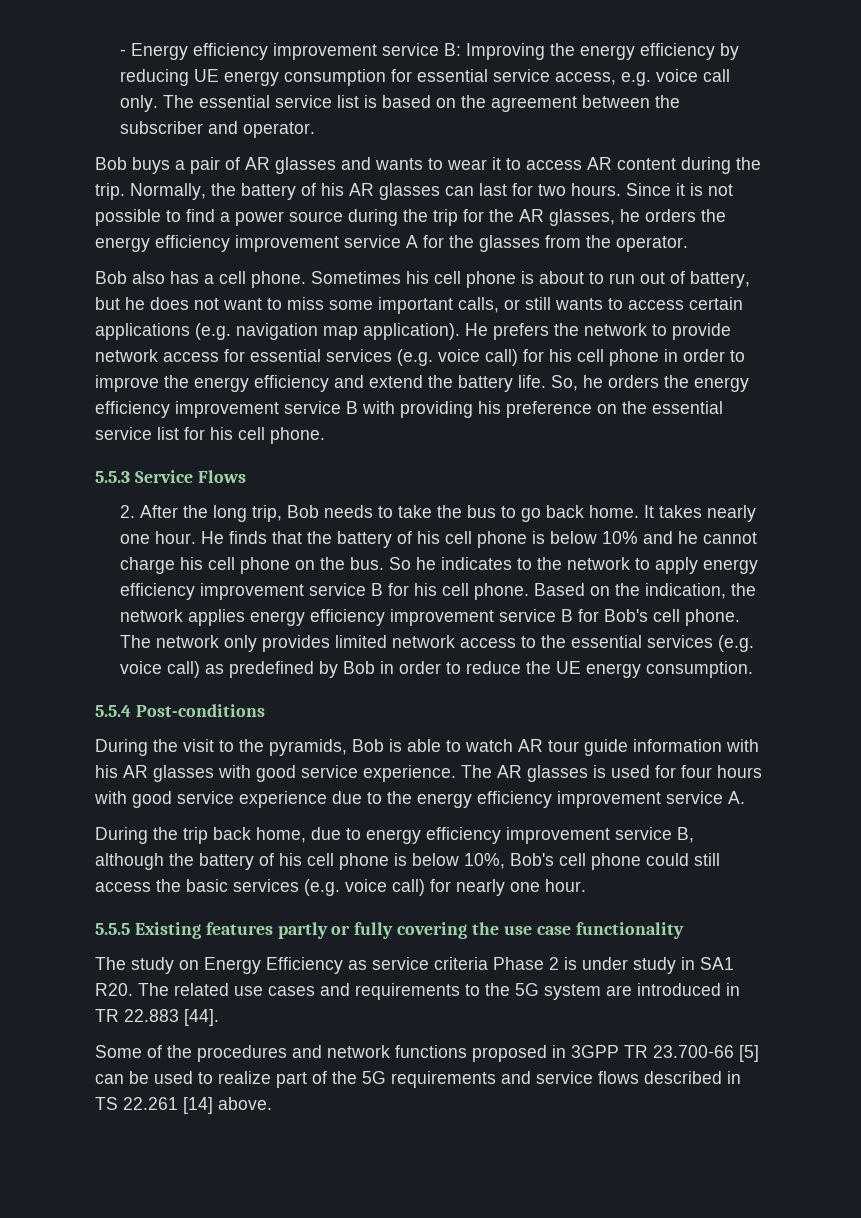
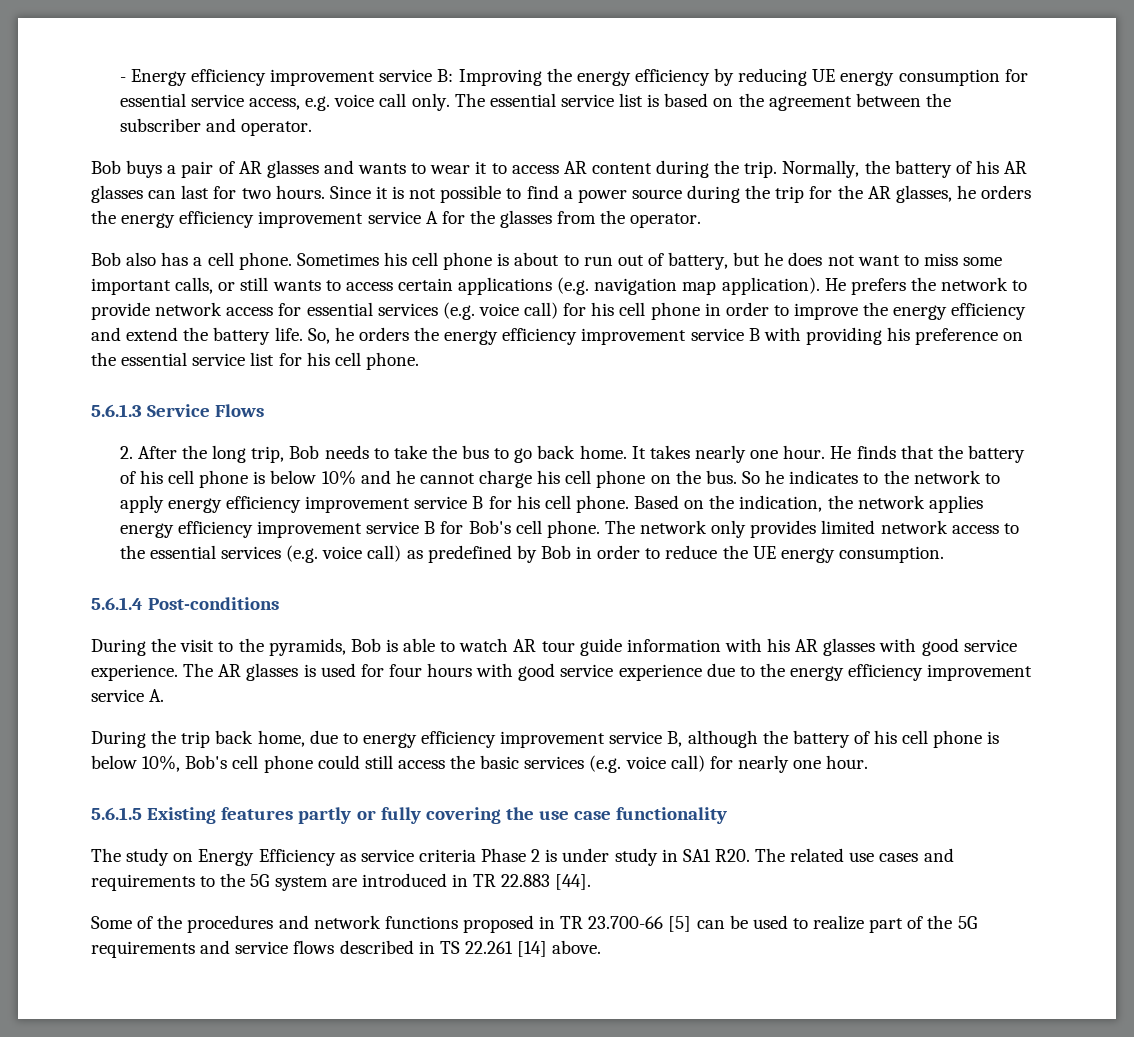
[95,471,130,483] 5.5.3 -> [91,404,142,417] 5.6.1.3
[95,705,131,717] 5.5.4 -> [91,597,143,610] 5.6.1.4
[95,923,130,935] 5.5.5 -> [91,807,142,820] 5.6.1.5
[571,1045,619,1058] 3GPP -> (556, 922) none

